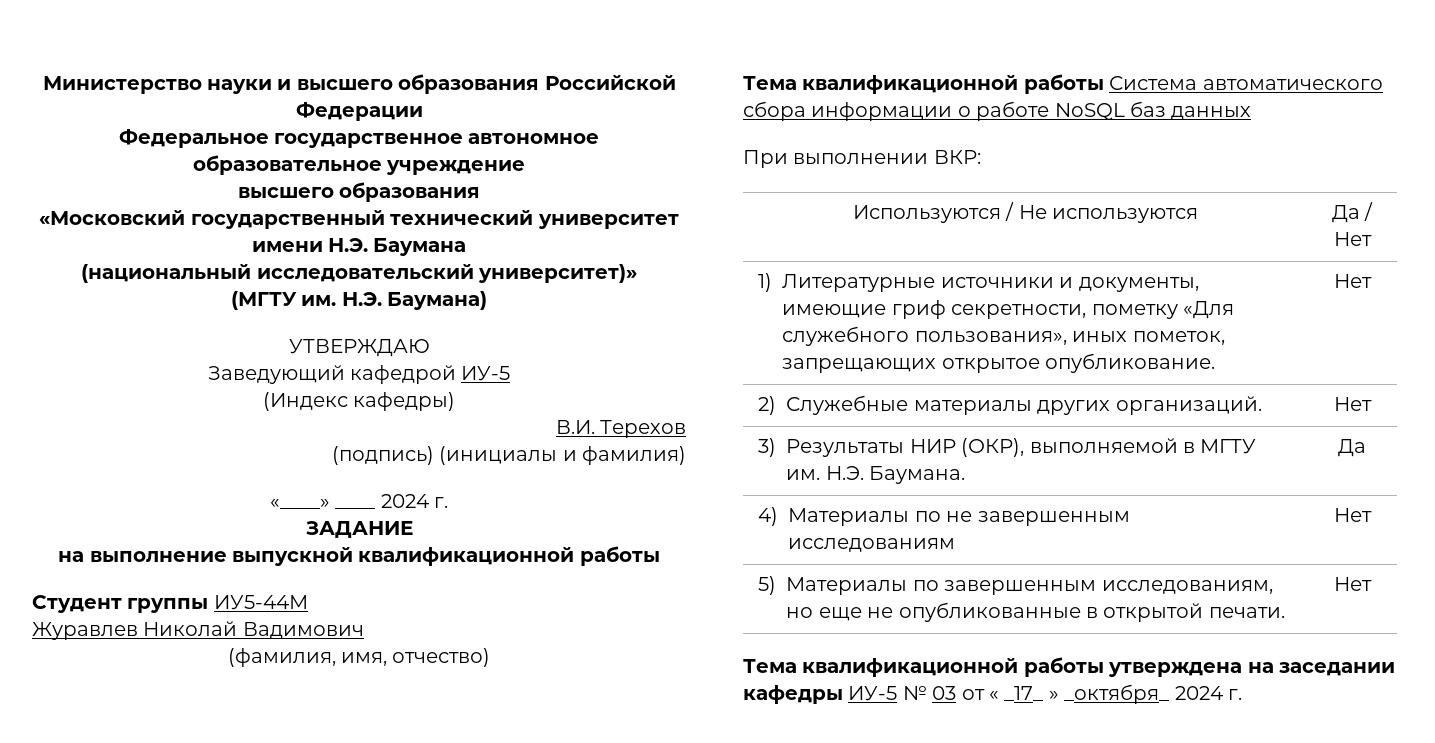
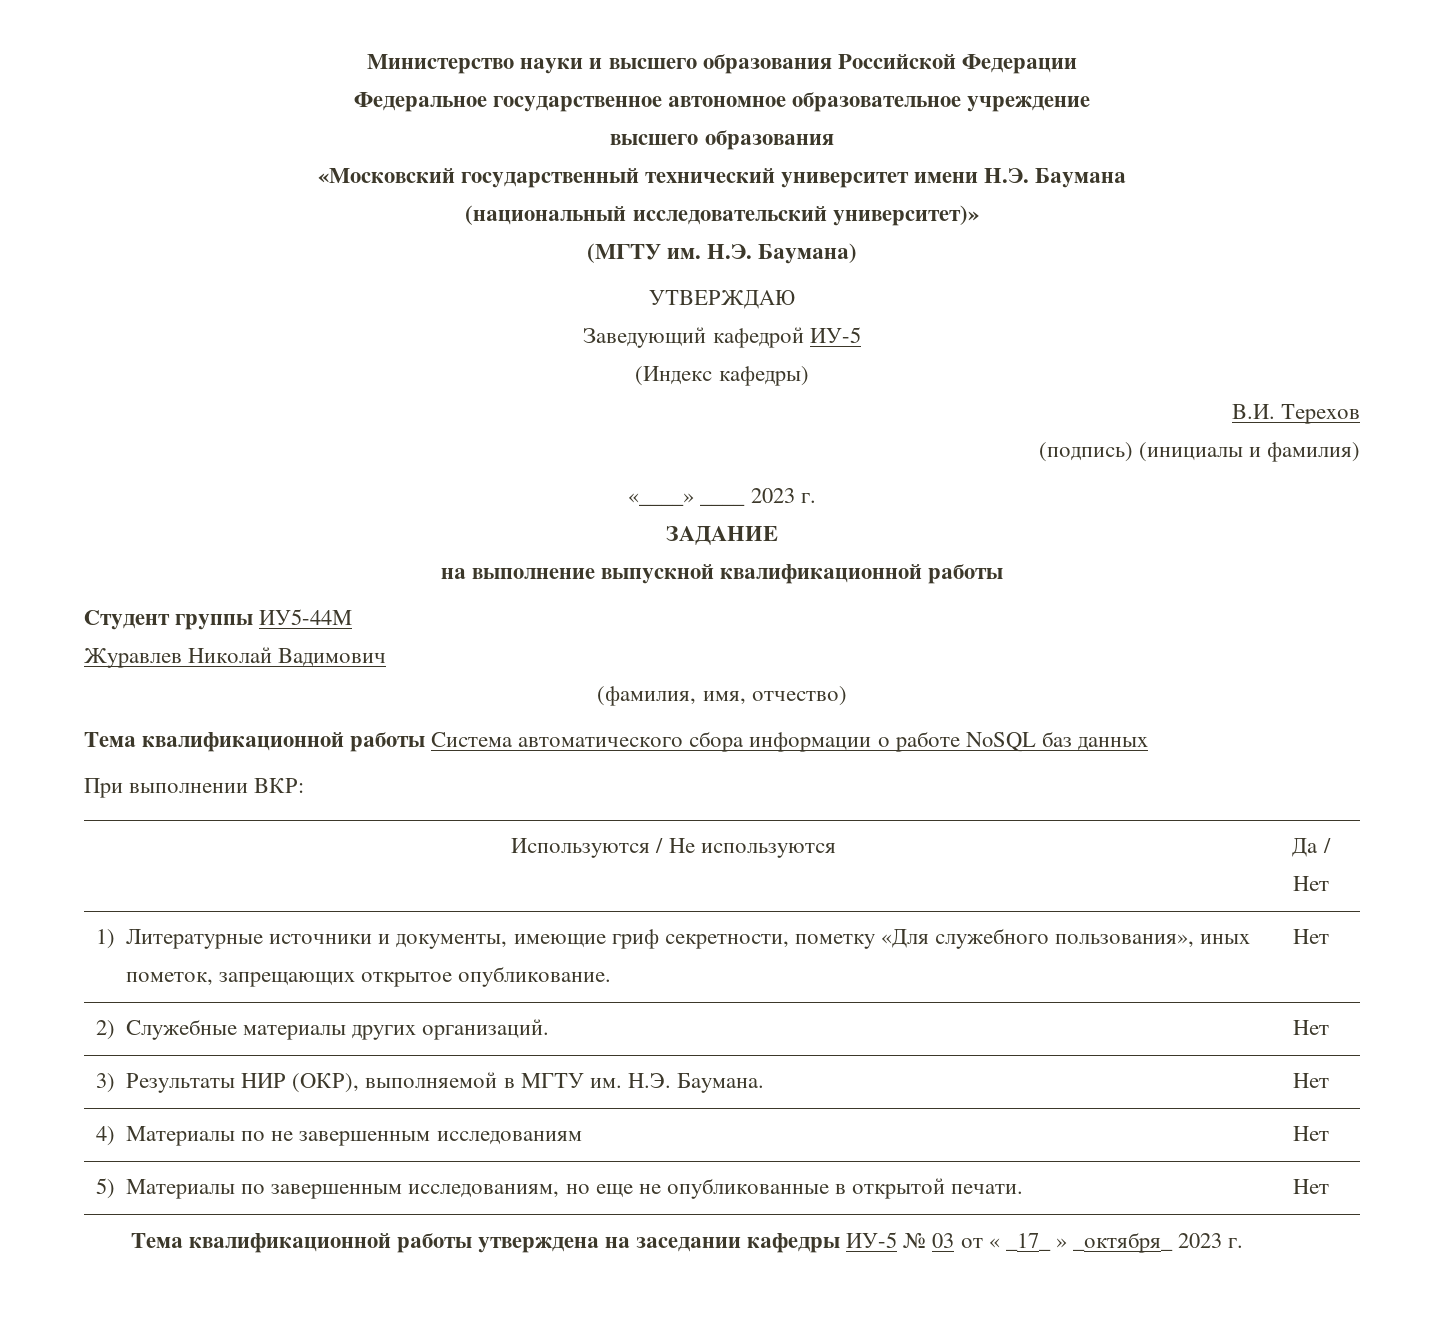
[380,494,429,508] 2024 -> [750,488,795,503] 2023
[1338,439,1366,457] Да -> [1293,1073,1329,1088] Нет
[1174,686,1223,700] 2024 -> [1177,1233,1222,1248] 2023

